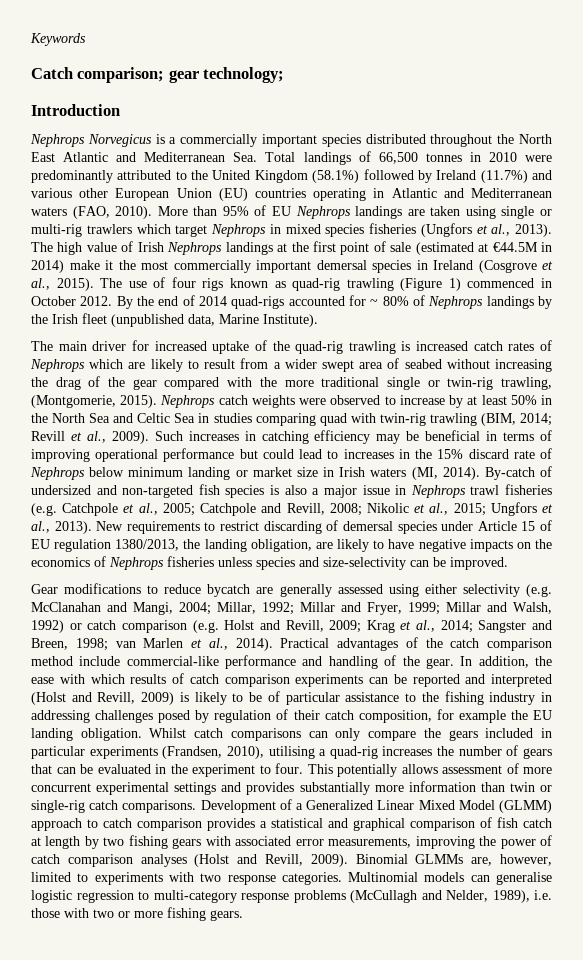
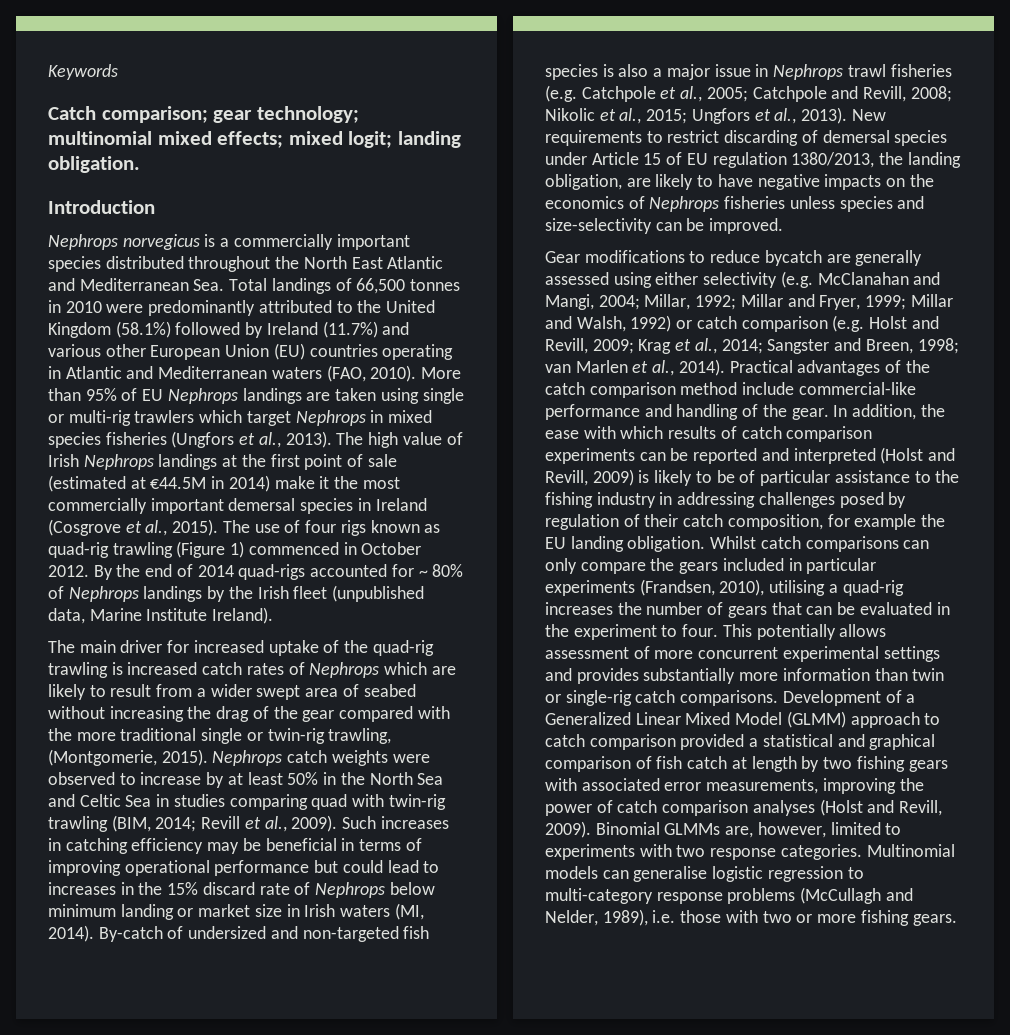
(285, 75) none -> [48,131,461,148] [48,156,140,173] multinomial mixed effects; mixed logit; landing obligation.
[87,134,152,147] Norvegicus -> [122,234,200,250] norvegicus
[263,314,318,327] Institute). -> [146,607,274,624] Institute Ireland).
[207,818,255,831] provides -> [680,734,745,750] provided

